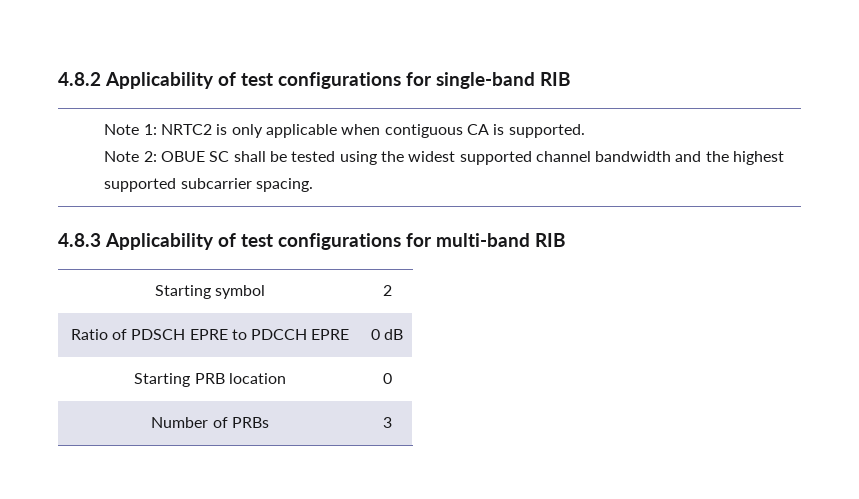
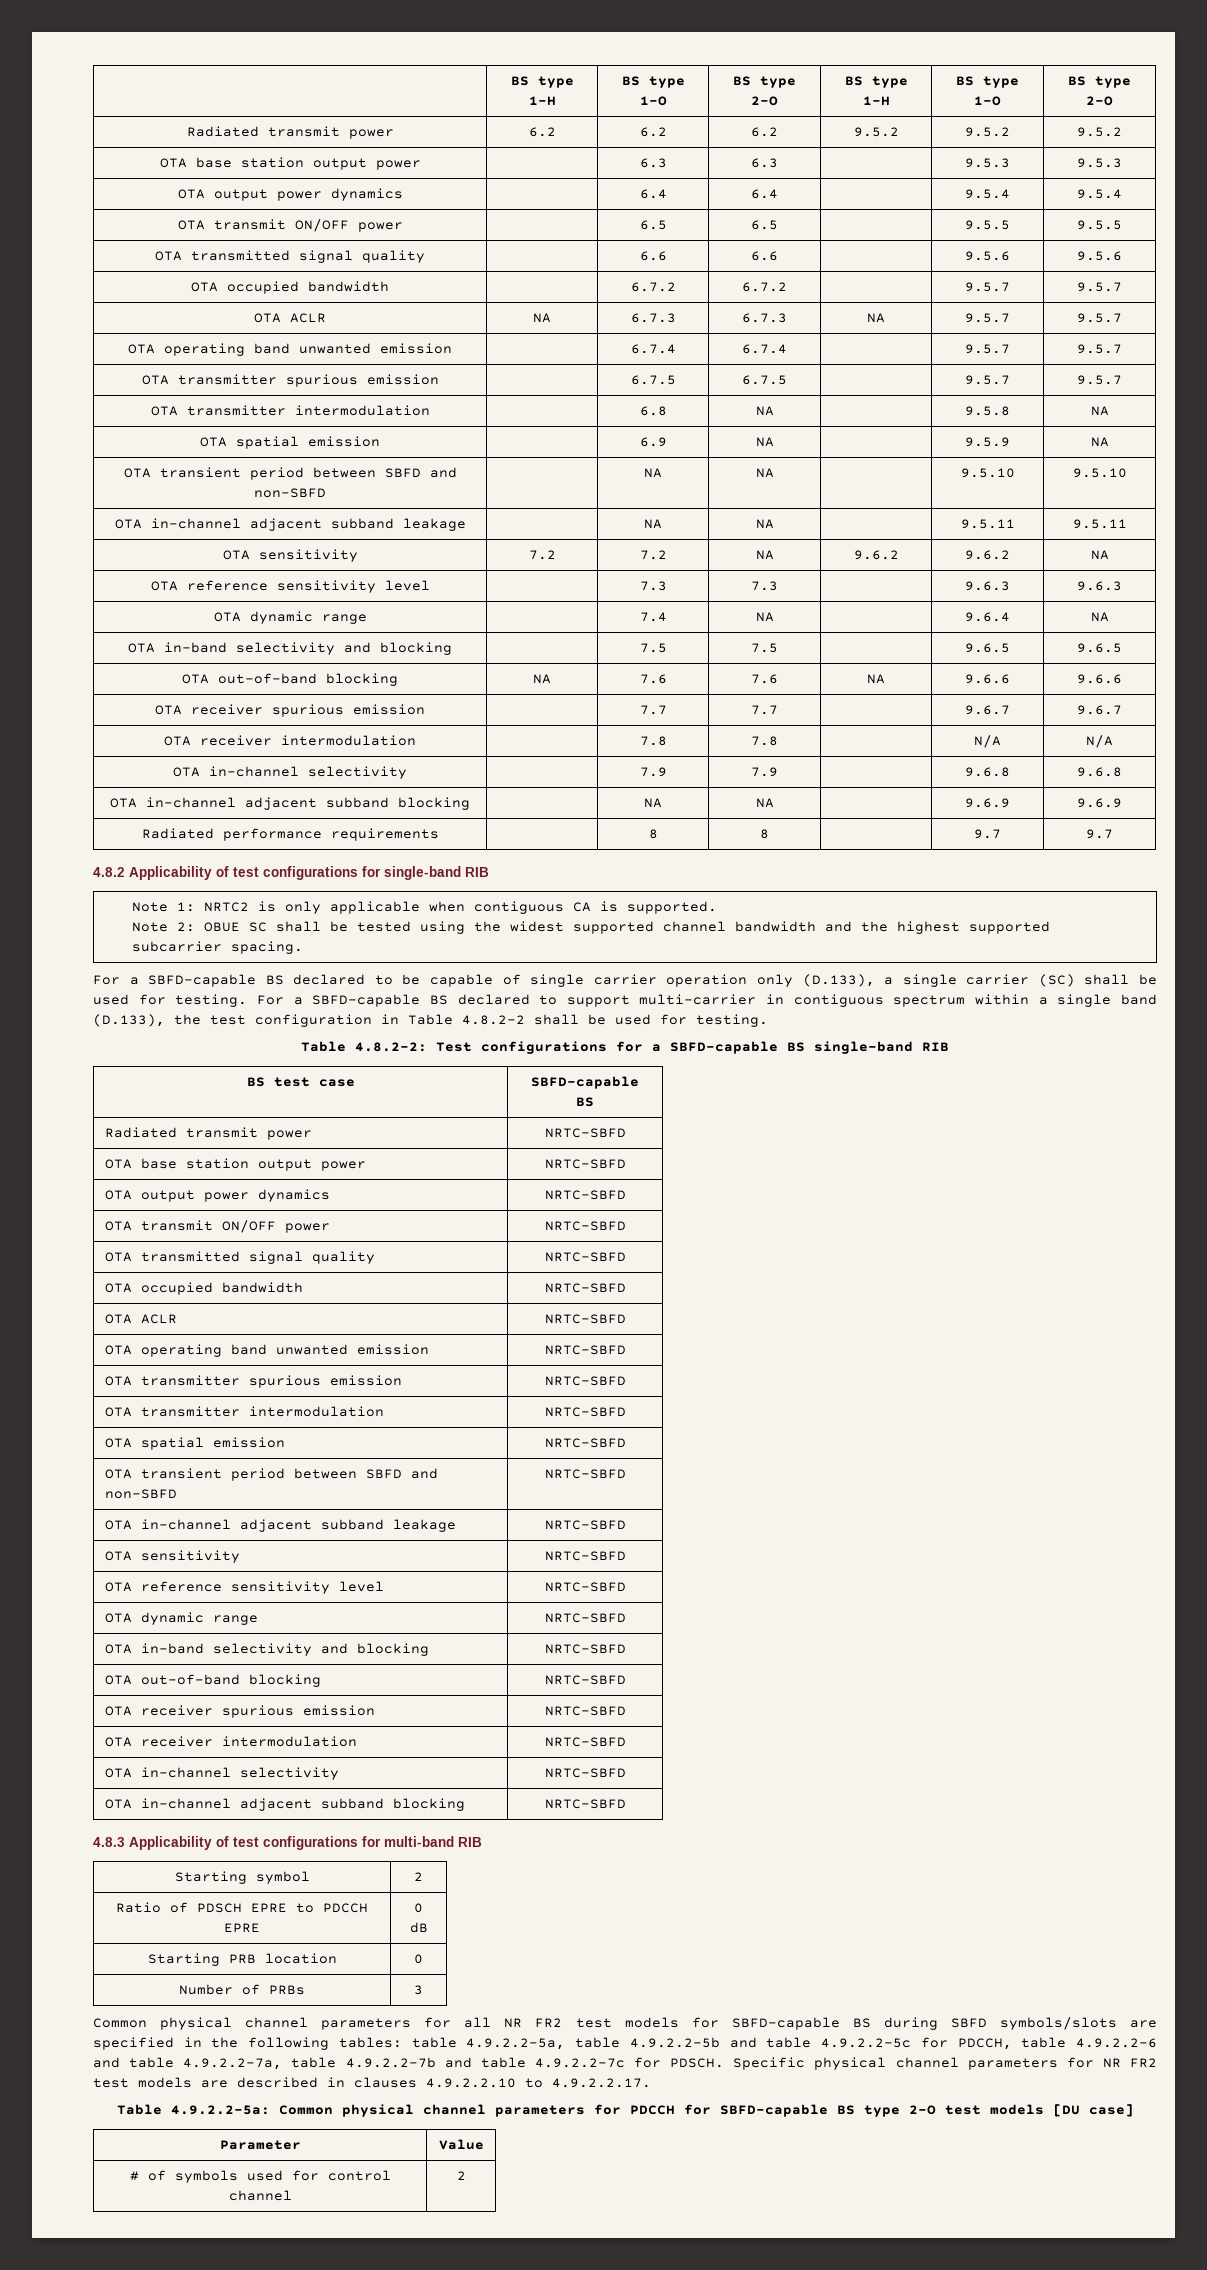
(58, 79) none -> [510,76,574,88] [528,96,556,105] [621,76,685,88] [639,96,667,106] [733,76,796,88] [751,96,778,106] [844,76,908,88] [862,96,890,105] [956,76,1019,88] [974,96,1001,106] [1068,76,1131,88] [1086,96,1113,106] [186,126,394,139] [528,127,556,137] [639,127,667,137] [751,127,778,137] [853,127,899,137] [965,127,1010,137] [1077,127,1122,137] [159,157,421,170] [639,158,667,168] [751,158,778,168] [965,158,1010,168] [1077,158,1122,168] [177,188,403,201] [639,189,667,199] [751,189,778,199] [965,189,1010,199] [1077,189,1122,199] [177,219,403,232] [639,220,667,230] [751,220,778,230] [965,220,1010,230] [1077,220,1122,230] [155,250,425,263] [639,251,667,261] [751,251,778,261] [965,251,1010,261] [1077,251,1122,261] [191,281,389,294] [630,282,676,292] [742,282,787,292] [965,282,1010,292] [1077,282,1122,292] [254,313,326,323] [533,313,551,323] [630,313,676,323] [742,313,787,323] [867,313,885,323] [965,313,1010,323] [1077,313,1122,323] [128,343,452,356] [630,344,676,354] [742,344,787,354] [965,344,1010,354] [1077,344,1122,354] [141,374,439,387] [630,375,676,385] [742,375,787,385] [965,375,1010,385] [1077,375,1122,385] [150,405,430,416] [639,406,667,416] [755,406,774,416] [965,406,1010,416] [1090,406,1109,416] [200,436,380,449] [639,437,667,447] [755,437,774,447] [965,437,1010,447] [1090,437,1109,447] [123,467,457,480] [254,488,326,498] [644,468,662,478] [755,468,774,478] [960,468,1015,478] [1072,468,1127,478] [114,518,466,531] [644,519,662,529] [755,519,774,529] [960,519,1015,529] [1072,519,1127,529] [222,549,358,562] [528,550,556,560] [639,550,667,560] [755,550,774,560] [853,550,899,560] [965,550,1010,560] [1090,550,1109,560] [150,580,430,593] [639,581,667,591] [751,581,778,591] [965,581,1010,591] [1077,581,1122,591] [213,611,367,624] [639,612,667,622] [755,612,774,622] [965,612,1010,622] [1090,612,1109,622] [128,642,452,655] [639,643,667,653] [751,643,778,653] [965,643,1010,653] [1077,643,1122,653] [182,673,398,686] [533,674,551,684] [639,674,667,684] [751,674,778,684] [867,674,885,684] [965,674,1010,684] [1077,674,1122,684] [155,704,425,717] [639,705,667,715] [751,705,778,715] [965,705,1010,715] [1077,705,1122,715] [164,735,416,746] [639,736,667,746] [751,736,778,746] [974,735,1001,748] [1086,735,1113,748] [173,766,407,779] [639,767,667,777] [751,767,778,777] [965,767,1010,777] [1077,767,1122,777] [110,797,470,810] [644,798,662,808] [755,798,774,808] [965,798,1010,808] [1077,798,1122,808] [141,828,439,841] [648,829,658,839] [760,829,769,839] [974,829,1001,839] [1086,829,1113,839] | BS type 1-H | BS type 1-O | BS type 2-O | BS type 1-H | BS type 1-O | BS type 2-O // Radiated transmit power | 6.2 | 6.2 | 6.2 | 9.5.2 | 9.5.2 | 9.5.2 // OTA base station output power | | 6.3 | 6.3 | | 9.5.3 | 9.5.3 // OTA output power dynamics | | 6.4 | 6.4 | | 9.5.4 | 9.5.4 // OTA transmit ON/OFF power | | 6.5 | 6.5 | | 9.5.5 | 9.5.5 // OTA transmitted signal quality | | 6.6 | 6.6 | | 9.5.6 | 9.5.6 // OTA occupied bandwidth | | 6.7.2 | 6.7.2 | | 9.5.7 | 9.5.7 // OTA ACLR | NA | 6.7.3 | 6.7.3 | NA | 9.5.7 | 9.5.7 // OTA operating band unwanted emission | | 6.7.4 | 6.7.4 | | 9.5.7 | 9.5.7 // OTA transmitter spurious emission | | 6.7.5 | 6.7.5 | | 9.5.7 | 9.5.7 // OTA transmitter intermodulation | | 6.8 | NA | | 9.5.8 | NA // OTA spatial emission | | 6.9 | NA | | 9.5.9 | NA // OTA transient period between SBFD and non-SBFD | | NA | NA | | 9.5.10 | 9.5.10 // OTA in-channel adjacent subband leakage | | NA | NA | | 9.5.11 | 9.5.11 // OTA sensitivity | 7.2 | 7.2 | NA | 9.6.2 | 9.6.2 | NA // OTA reference sensitivity level | | 7.3 | 7.3 | | 9.6.3 | 9.6.3 // OTA dynamic range | | 7.4 | NA | | 9.6.4 | NA // OTA in-band selectivity and blocking | | 7.5 | 7.5 | | 9.6.5 | 9.6.5 // OTA out-of-band blocking | NA | 7.6 | 7.6 | NA | 9.6.6 | 9.6.6 // OTA receiver spurious emission | | 7.7 | 7.7 | | 9.6.7 | 9.6.7 // OTA receiver intermodulation | | 7.8 | 7.8 | | N/A | N/A // OTA in-channel selectivity | | 7.9 | 7.9 | | 9.6.8 | 9.6.8 // OTA in-channel adjacent subband blocking | | NA | NA | | 9.6.9 | 9.6.9 // Radiated performance requirements | | 8 | 8 | | 9.7 | 9.7 //
(313, 185) none -> [93,974,1157,987] [93,994,1157,1007] [93,1014,768,1027] [301,1041,949,1054] [246,1077,355,1087] [531,1076,639,1089] [576,1097,594,1107] [104,1127,312,1140] [544,1128,626,1138] [104,1158,366,1171] [544,1159,626,1169] [104,1189,330,1202] [544,1190,626,1200] [104,1220,330,1233] [544,1221,626,1231] [104,1251,375,1264] [544,1252,626,1262] [104,1282,303,1295] [544,1283,626,1293] [104,1314,177,1324] [544,1314,626,1324] [104,1344,429,1357] [544,1345,626,1355] [104,1375,402,1388] [544,1376,626,1386] [104,1406,384,1417] [544,1407,626,1417] [104,1437,285,1450] [544,1438,626,1448] [104,1468,438,1481] [104,1489,177,1499] [544,1469,626,1479] [104,1519,456,1532] [544,1520,626,1530] [104,1550,240,1563] [544,1551,626,1561] [104,1581,384,1594] [544,1582,626,1592] [104,1612,258,1625] [544,1613,626,1623] [104,1643,429,1656] [544,1644,626,1654] [104,1674,321,1687] [544,1675,626,1685] [104,1705,375,1718] [544,1706,626,1716] [104,1736,357,1747] [544,1737,626,1747] [104,1767,339,1780] [544,1768,626,1778] [104,1798,465,1811] [544,1799,626,1809] // For a SBFD-capable BS declared to be capable of single carrier operation only (D.133), a single carrier (SC) shall be used for testing. For a SBFD-capable BS declared to support multi-carrier in contiguous spectrum within a single band (D.133), the test configuration in Table 4.8.2-2 shall be used for testing. // Table 4.8.2-2: Test configurations for a SBFD-capable BS single-band RIB // BS test case | SBFD-capable BS // Radiated transmit power | NRTC-SBFD // OTA base station output power | NRTC-SBFD // OTA output power dynamics | NRTC-SBFD // OTA transmit ON/OFF power | NRTC-SBFD // OTA transmitted signal quality | NRTC-SBFD // OTA occupied bandwidth | NRTC-SBFD // OTA ACLR | NRTC-SBFD // OTA operating band unwanted emission | NRTC-SBFD // OTA transmitter spurious emission | NRTC-SBFD // OTA transmitter intermodulation | NRTC-SBFD // OTA spatial emission | NRTC-SBFD // OTA transient period between SBFD and non-SBFD | NRTC-SBFD // OTA in-channel adjacent subband leakage | NRTC-SBFD // OTA sensitivity | NRTC-SBFD // OTA reference sensitivity level | NRTC-SBFD // OTA dynamic range | NRTC-SBFD // OTA in-band selectivity and blocking | NRTC-SBFD // OTA out-of-band blocking | NRTC-SBFD // OTA receiver spurious emission | NRTC-SBFD // OTA receiver intermodulation | NRTC-SBFD // OTA in-channel selectivity | NRTC-SBFD // OTA in-channel adjacent subband blocking | NRTC-SBFD
(392, 422) none -> [93,2017,1157,2030] [93,2037,1157,2050] [93,2057,1157,2070] [93,2077,651,2088] [116,2104,1134,2117] [219,2140,301,2150] [438,2139,484,2150] [129,2170,391,2183] [228,2190,292,2201] [456,2171,466,2180] // Common physical channel parameters for all NR FR2 test models for SBFD-capable BS during SBFD symbols/slots are specified in the following tables: table 4.9.2.2-5a, table 4.9.2.2-5b and table 4.9.2.2-5c for PDCCH, table 4.9.2.2-6 and table 4.9.2.2-7a, table 4.9.2.2-7b and table 4.9.2.2-7c for PDSCH. Specific physical channel parameters for NR FR2 test models are described in clauses 4.9.2.2.10 to 4.9.2.2.17. // Table 4.9.2.2-5a: Common physical channel parameters for PDCCH for SBFD-capable BS type 2-O test models [DU case] // Parameter | Value // # of symbols used for control channel | 2

